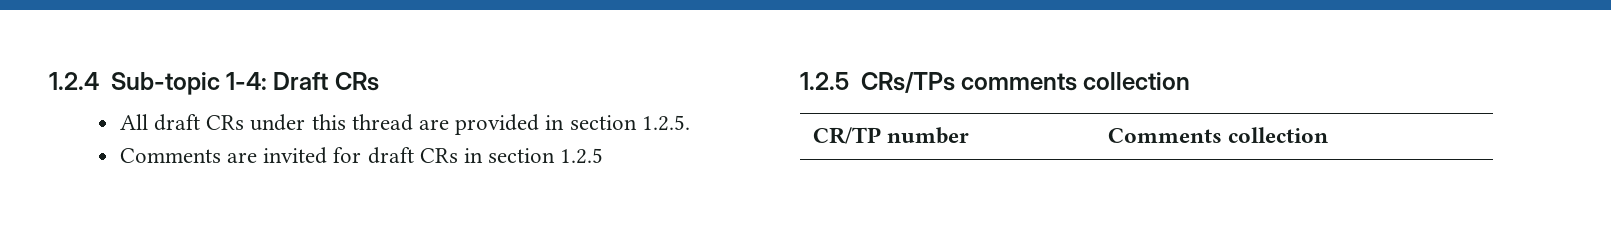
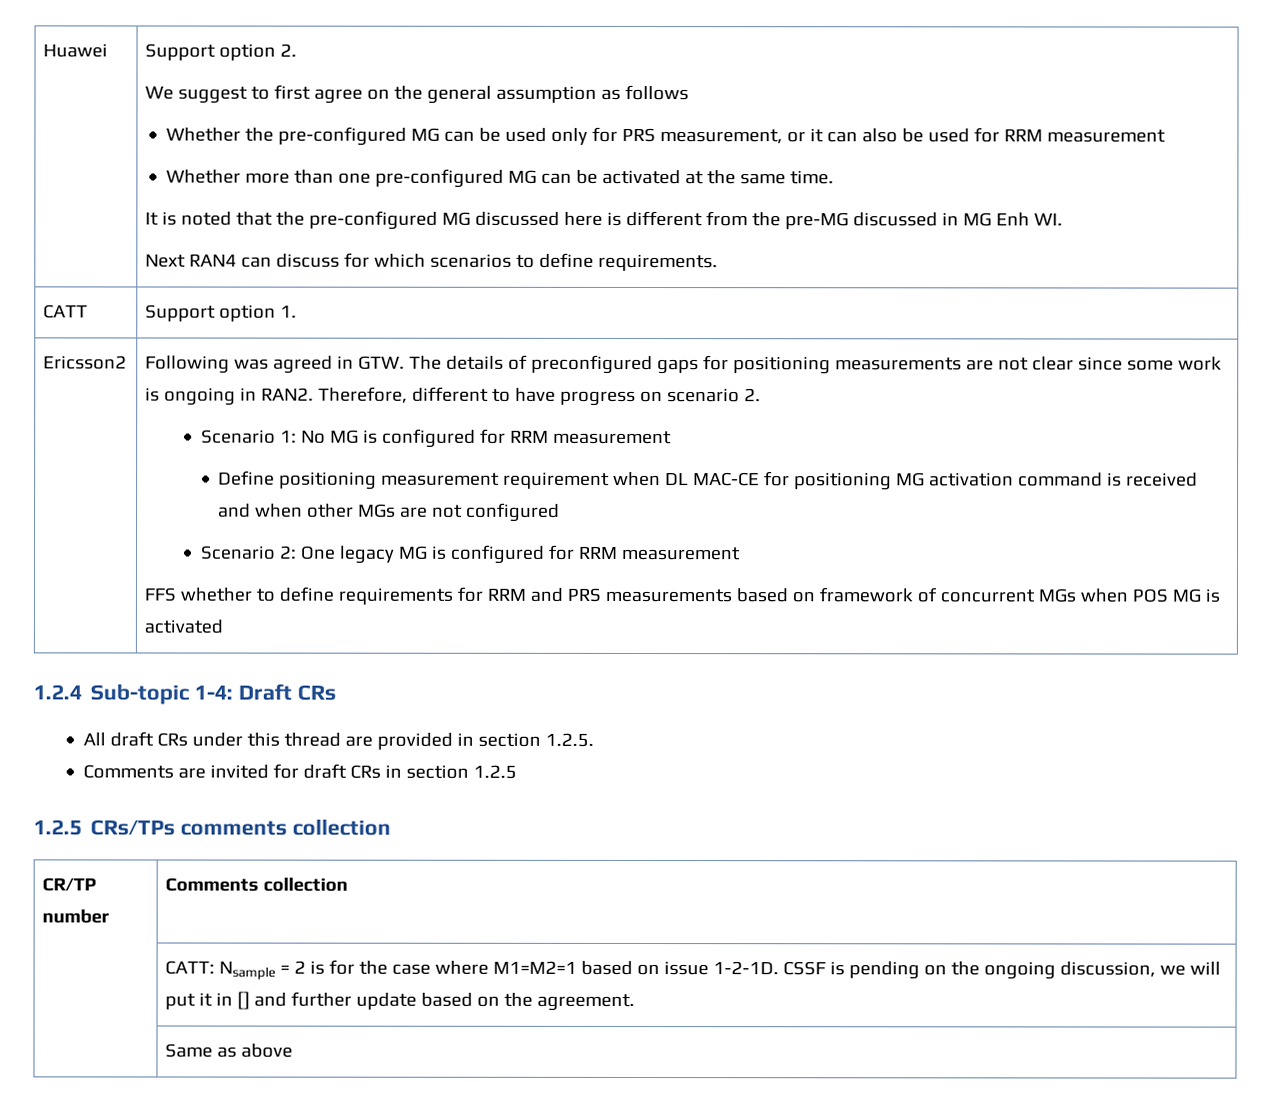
(49, 81) none -> [43,43,109,58] [145,43,298,61] [145,84,690,104] [165,126,1166,146] [165,168,834,188] [145,210,1064,230] [145,252,719,272] [43,304,89,319] [145,304,298,322] [43,355,128,370] [145,354,1223,375] [145,386,762,407] [200,428,672,448] [218,470,1199,491] [218,502,561,522] [199,544,741,564] [144,586,1221,605] [144,619,224,634] Huawei | Support option 2. // We suggest to first agree on the general assumption as follows // Whether the pre-configured MG can be used only for PRS measurement, or it can also be used for RRM measurement // Whether more than one pre-configured MG can be activated at the same time. // It is noted that the pre-configured MG discussed here is different from the pre-MG discussed in MG Enh WI. // Next RAN4 can discuss for which scenarios to define requirements. // CATT | Support option 1. // Ericsson2 | Following was agreed in GTW. The details of preconfigured gaps for positioning measurements are not clear since some work is ongoing in RAN2. Therefore, different to have progress on scenario 2. // Scenario 1: No MG is configured for RRM measurement // Define positioning measurement requirement when DL MAC-CE for positioning MG activation command is received and when other MGs are not configured // Scenario 2: One legacy MG is configured for RRM measurement // FFS whether to define requirements for RRM and PRS measurements based on framework of concurrent MGs when POS MG is activated //
(1329, 135) none -> [165,959,1222,980] [165,991,636,1011] [165,1043,294,1058] // | CATT: Nsample = 2 is for the case where M1=M2=1 based on issue 1-2-1D. CSSF is pending on the ongoing discussion, we will put it in [] and further update based on the agreement. // | Same as above

